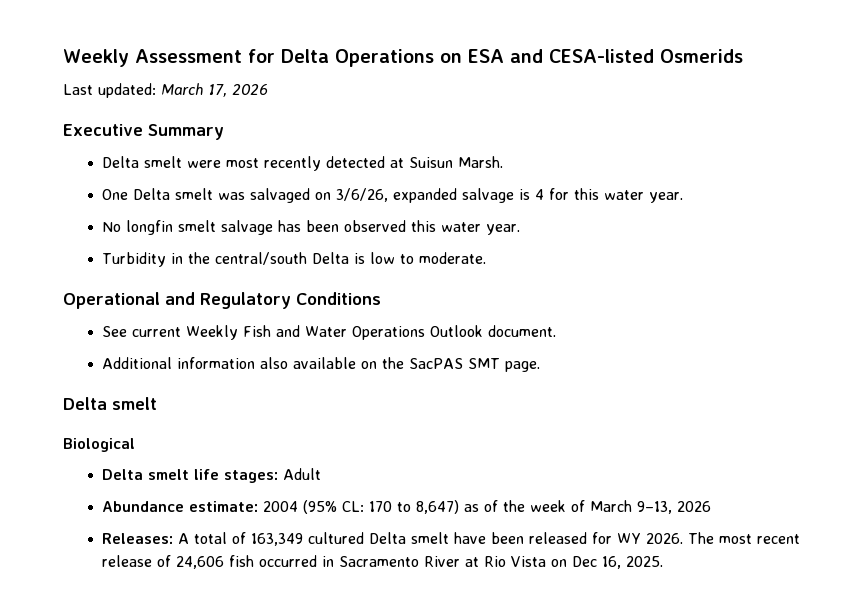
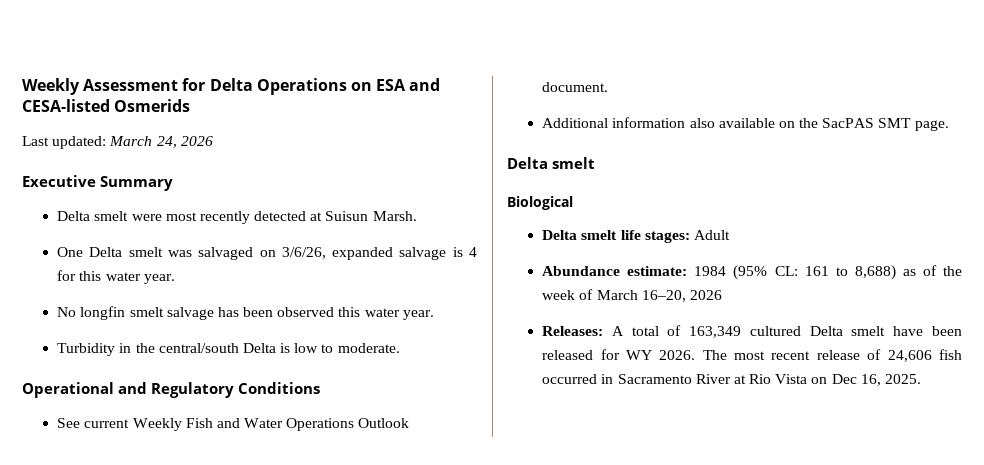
[208,84,227,97] 17, -> [156,136,177,148] 24,
[263,501,299,512] 2004 -> [694,266,727,276] 1984
[369,500,460,514] 170 to 8,647) -> [804,265,896,280] 161 to 8,688)
[637,501,673,514] 9–13, -> [641,290,686,302] 16–20,

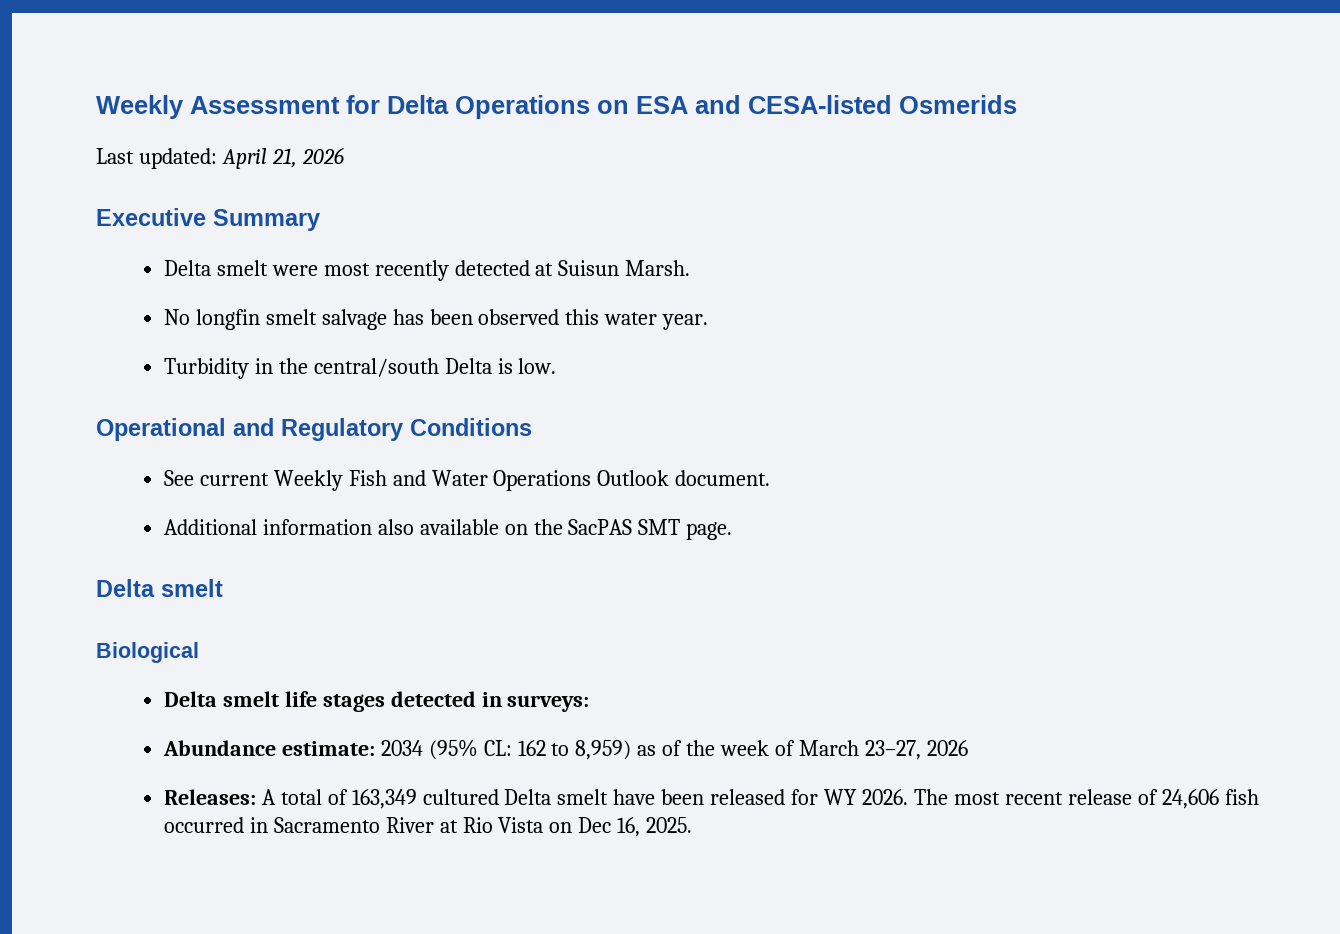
[109,136,177,148] March 24, -> [221,148,297,169] April 21,
[57,247,477,260] [57,270,175,284] // One Delta smelt was salvaged on 3/6/26, expanded salvage is 4 for this water year. -> (691, 268) none
[294,343,400,353] low to moderate. -> [518,358,557,374] low.
[644,230,730,243] stages: Adult -> [322,691,590,712] stages detected in surveys:
[694,266,727,276] 1984 -> [380,740,423,756] 2034
[804,265,896,280] 161 to 8,688) -> [517,740,632,760] 162 to 8,959)
[641,290,686,302] 16–20, -> [864,740,921,760] 23–27,

